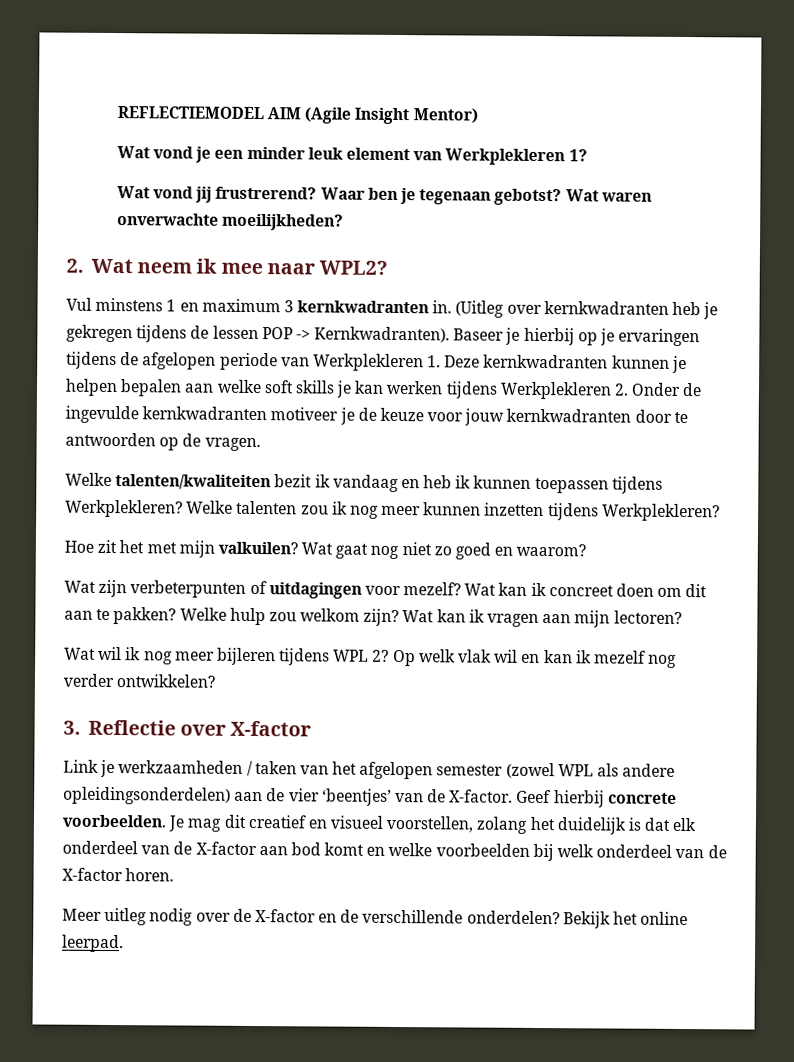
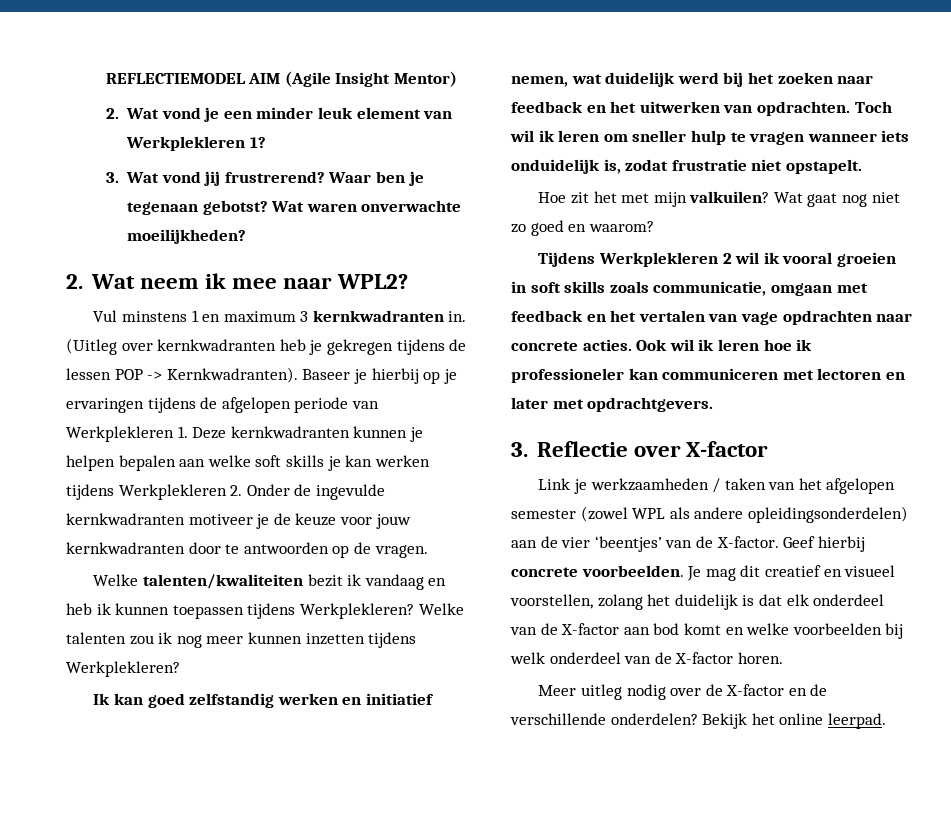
(478, 116) none -> [105,108,119,119] 2.
(588, 155) none -> [105,172,119,183] 3.
(720, 512) none -> [93,693,434,708] [511,72,874,87] [511,101,892,116] [510,130,910,145] [511,159,862,174] // Ik kan goed zelfstandig werken en initiatief nemen, wat duidelijk werd bij het zoeken naar feedback en het uitwerken van opdrachten. Toch wil ik leren om sneller hulp te vragen wanneer iets onduidelijk is, zodat frustratie niet opstapelt.
[64,579,708,599] [64,607,682,628] [64,646,678,668] [63,673,216,688] Wat zijn verbeterpunten of uitdagingen voor mezelf? Wat kan ik concreet doen om dit aan te pakken? Welke hulp zou welkom zijn? Wat kan ik vragen aan mijn lectoren? // Wat wil ik nog meer bijleren tijdens WPL 2? Op welk vlak wil en kan ik mezelf nog verder ontwikkelen? -> [538,252,896,267] [511,281,868,296] [511,310,913,325] [511,339,813,351] [511,368,905,383] [511,397,714,412] Tijdens Werkplekleren 2 wil ik vooral groeien in soft skills zoals communicatie, omgaan met feedback en het vertalen van vage opdrachten naar concrete acties. Ook wil ik leren hoe ik professioneler kan communiceren met lectoren en later met opdrachtgevers.

